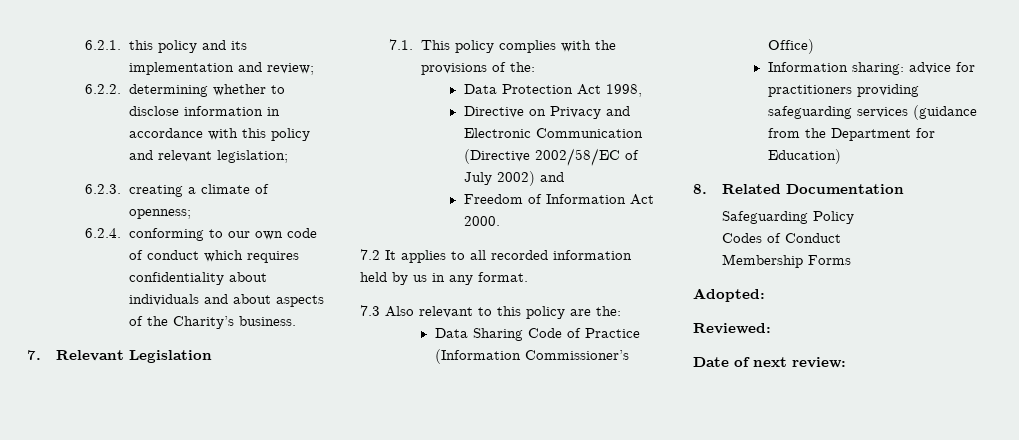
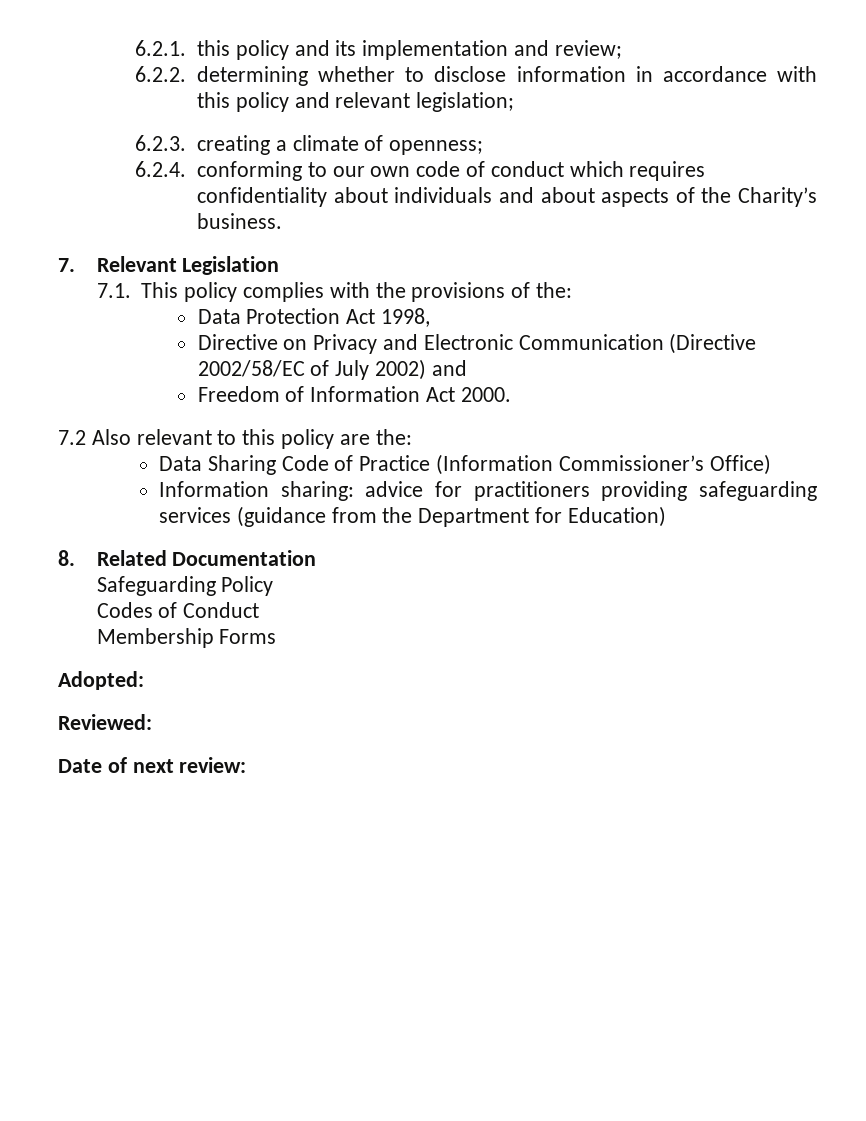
[385,250,632,263] [360,272,528,285] [360,305,380,316] It applies to all recorded information held by us in any format. // 7.3 -> (86, 437) none

